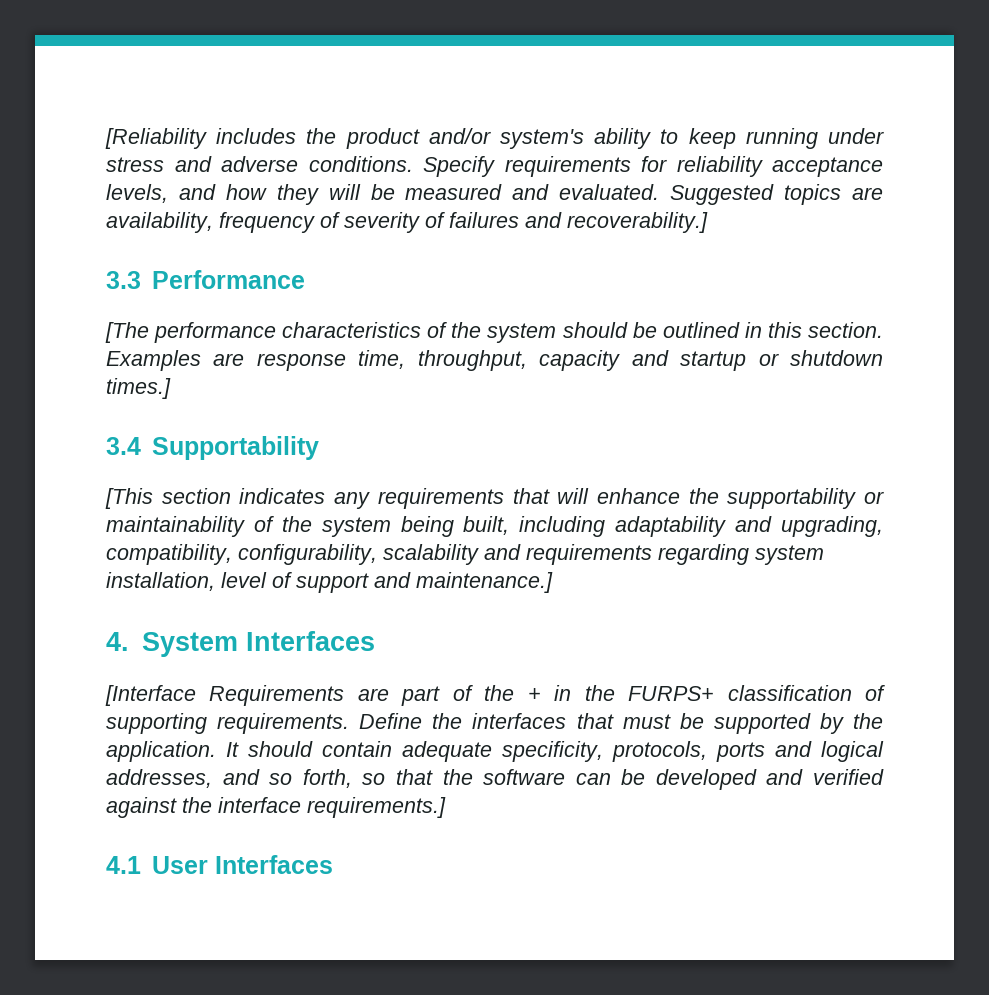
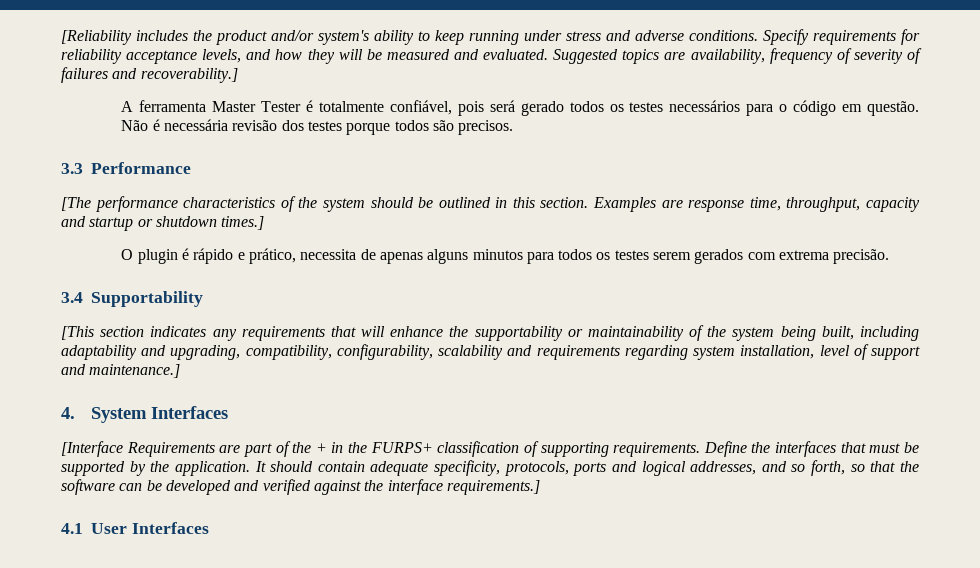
(708, 222) none -> [121,100,920,116] [121,119,514,135] // A ferramenta Master Tester é totalmente confiável, pois será gerado todos os testes necessários para o código em questão. Não é necessária revisão dos testes porque todos são precisos.
(171, 388) none -> [121,248,890,264] // O plugin é rápido e prático, necessita de apenas alguns minutos para todos os testes serem gerados com extrema precisão.

